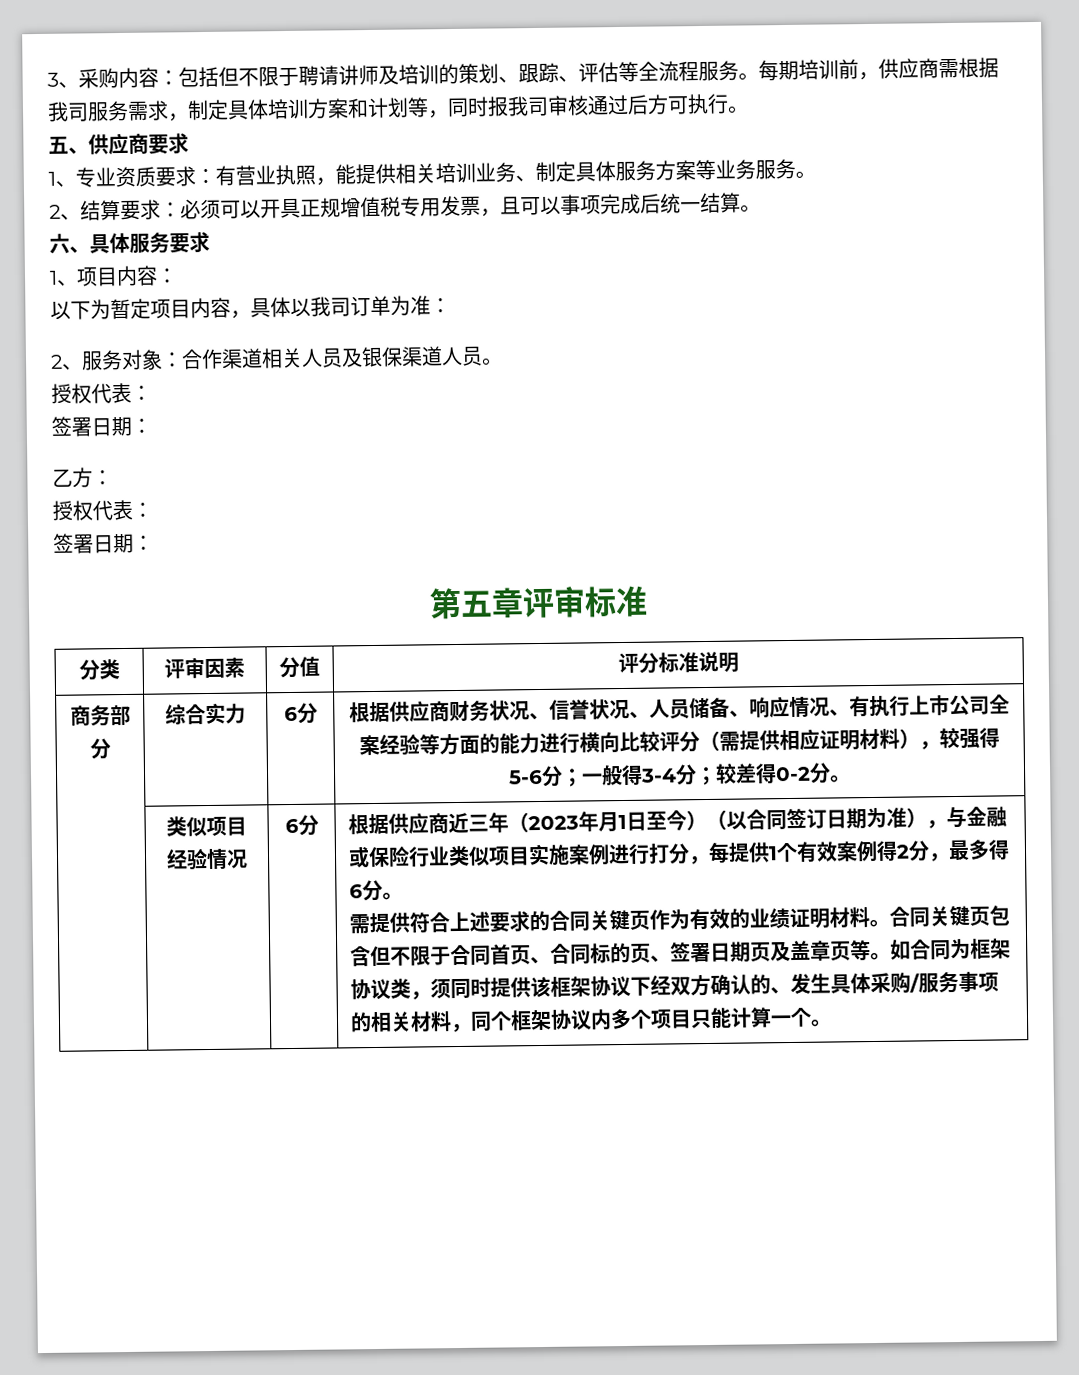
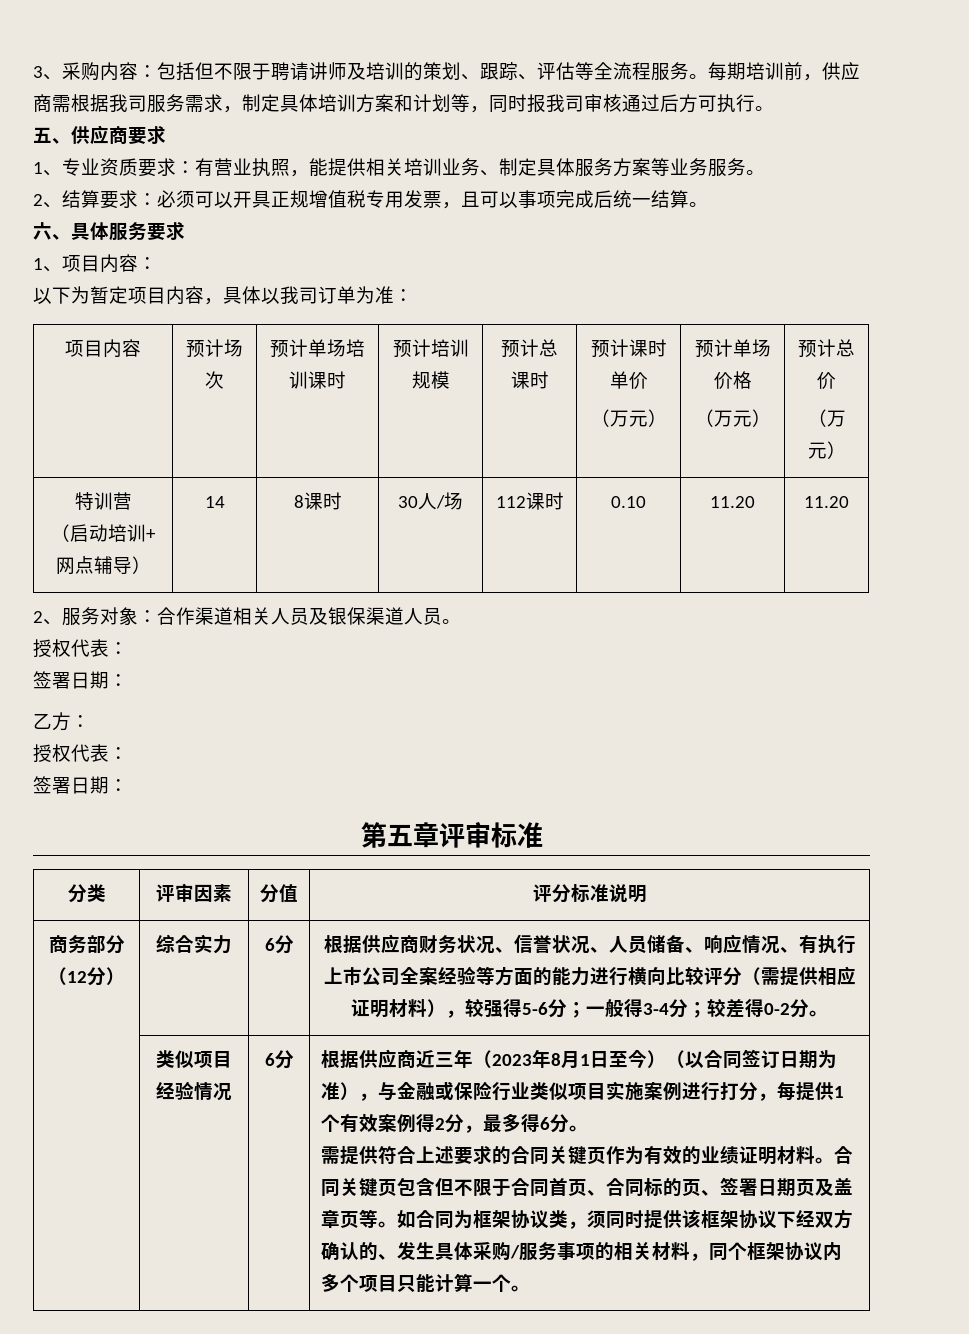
(451, 306) none -> [65,339,141,358] [186,339,243,358] [205,371,224,389] [270,339,365,358] [289,371,346,389] [392,339,469,358] [411,371,450,389] [501,339,558,358] [510,371,549,389] [590,339,667,358] [609,371,648,389] [590,409,667,427] [694,339,771,358] [713,371,752,389] [694,409,771,427] [798,339,855,358] [817,371,836,389] [807,409,846,427] [807,441,846,459] [74,492,132,510] [51,524,156,542] [55,556,151,575] [204,496,225,508] [293,492,342,510] [398,492,463,510] [495,492,564,510] [611,496,646,508] [710,496,755,508] [804,496,849,508] // 项目内容 | 预计场次 | 预计单场培训课时 | 预计培训规模 | 预计总课时 | 预计课时单价 // （万元） | 预计单场价格 // （万元） | 预计总价 // （万元） // 特训营 // （启动培训+网点辅导） | 14 | 8课时 | 30人/场 | 112课时 | 0.10 | 11.20 | 11.20
(111, 749) none -> [48,967,125,986] （12分）
(599, 821) none -> [550,1053,561,1066] 8

